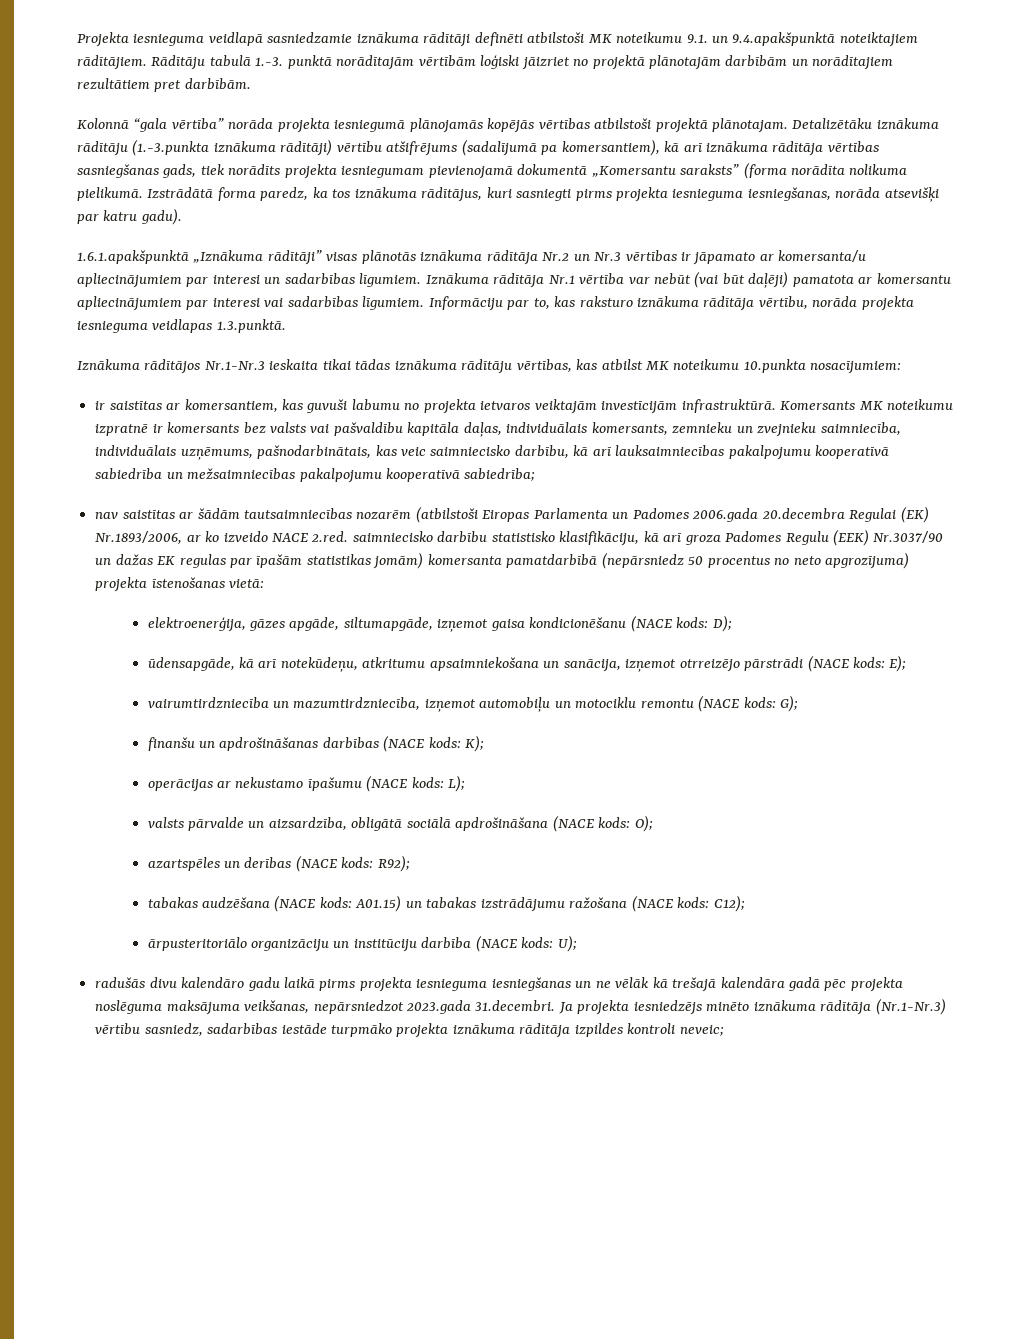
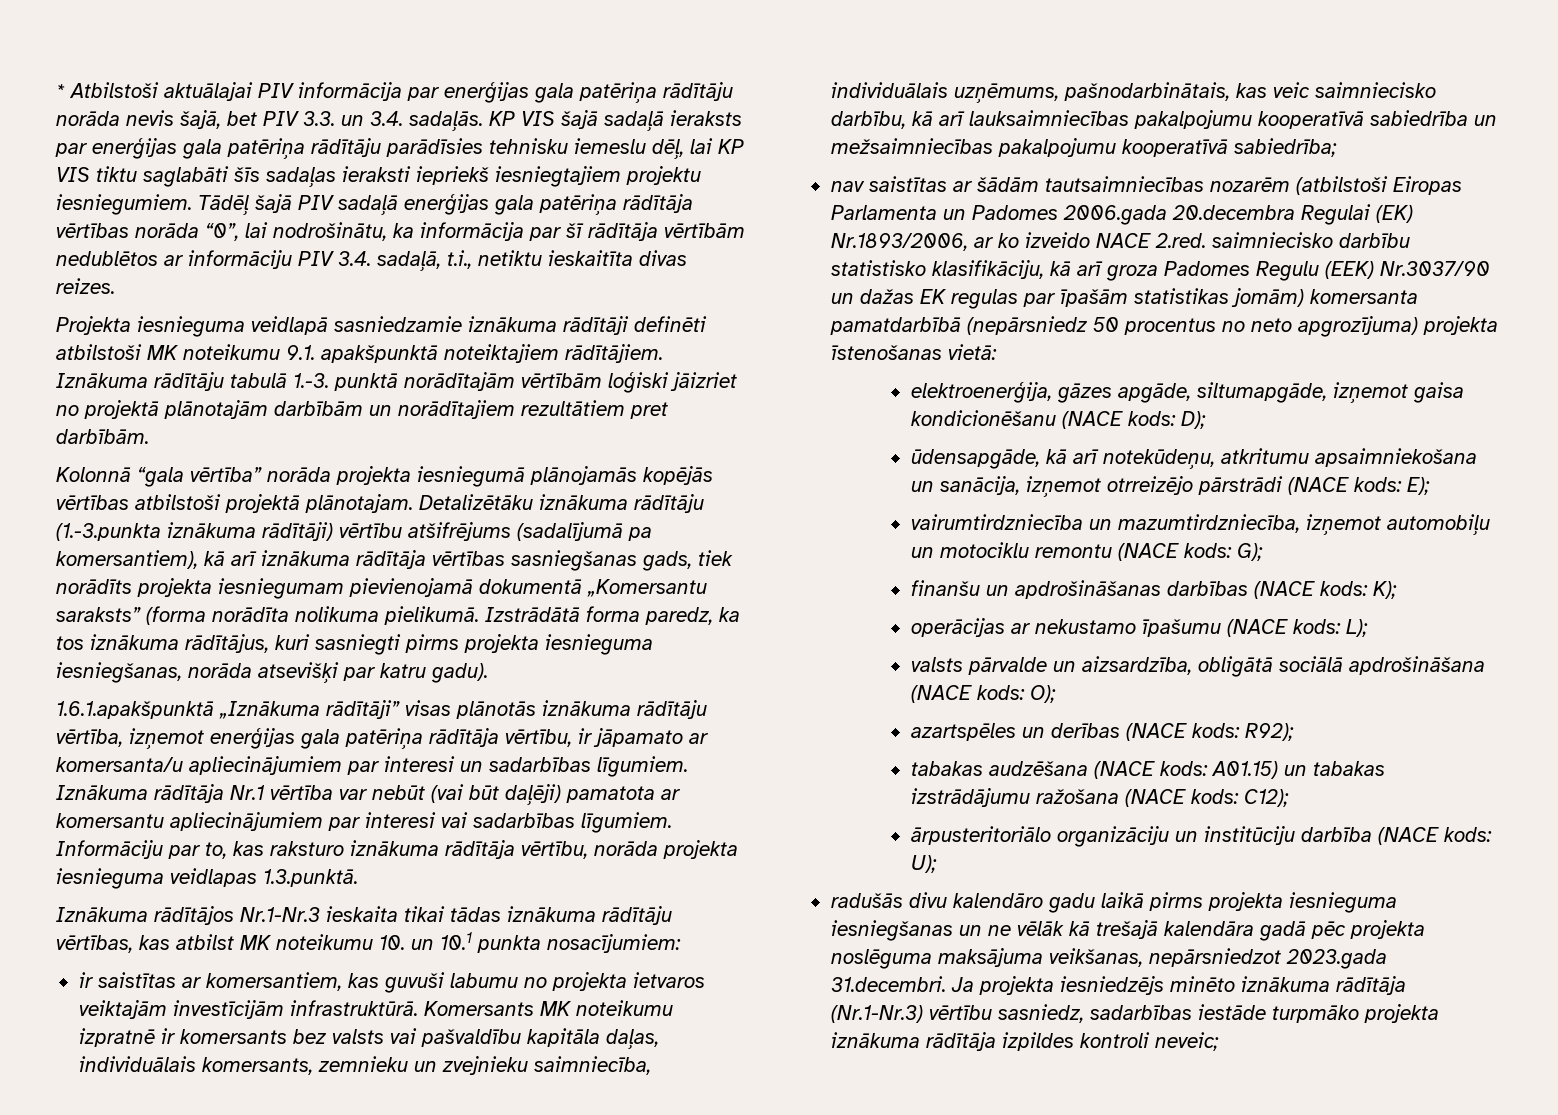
(77, 39) none -> [56,82,733,103] [56,110,742,131] [55,138,744,159] [56,166,701,187] [56,194,693,215] [56,222,745,241] [56,250,687,271] [56,278,115,294] * Atbilstoši aktuālajai PIV informācija par enerģijas gala patēriņa rādītāju norāda nevis šajā, bet PIV 3.3. un 3.4. sadaļās. KP VIS šajā sadaļā ieraksts par enerģijas gala patēriņa rādītāju parādīsies tehnisku iemeslu dēļ, lai KP VIS tiktu saglabāti šīs sadaļas ieraksti iepriekš iesniegtajiem projektu iesniegumiem. Tādēļ šajā PIV sadaļā enerģijas gala patēriņa rādītāja vērtības norāda “0”, lai nodrošinātu, ka informācija par šī rādītāja vērtībām nedublētos ar informāciju PIV 3.4. sadaļā, t.i., netiktu ieskaitīta divas reizes. //
[712,32,918,47] [77,55,206,70] un 9.4.apakšpunktā noteiktajiem rādītājiem. Rādītāju -> [321,344,663,363] [56,372,224,391] apakšpunktā noteiktajiem rādītājiem. Iznākuma rādītāju
[486,250,677,265] rādītāja Nr.2 un Nr.3 vērtības -> [637,700,707,719] [56,728,572,749] rādītāju vērtība, izņemot enerģijas gala patēriņa rādītāja vērtību,
[743,359,806,373] 10.punkta -> [379,932,541,953] 10. un 10.1 punkta

